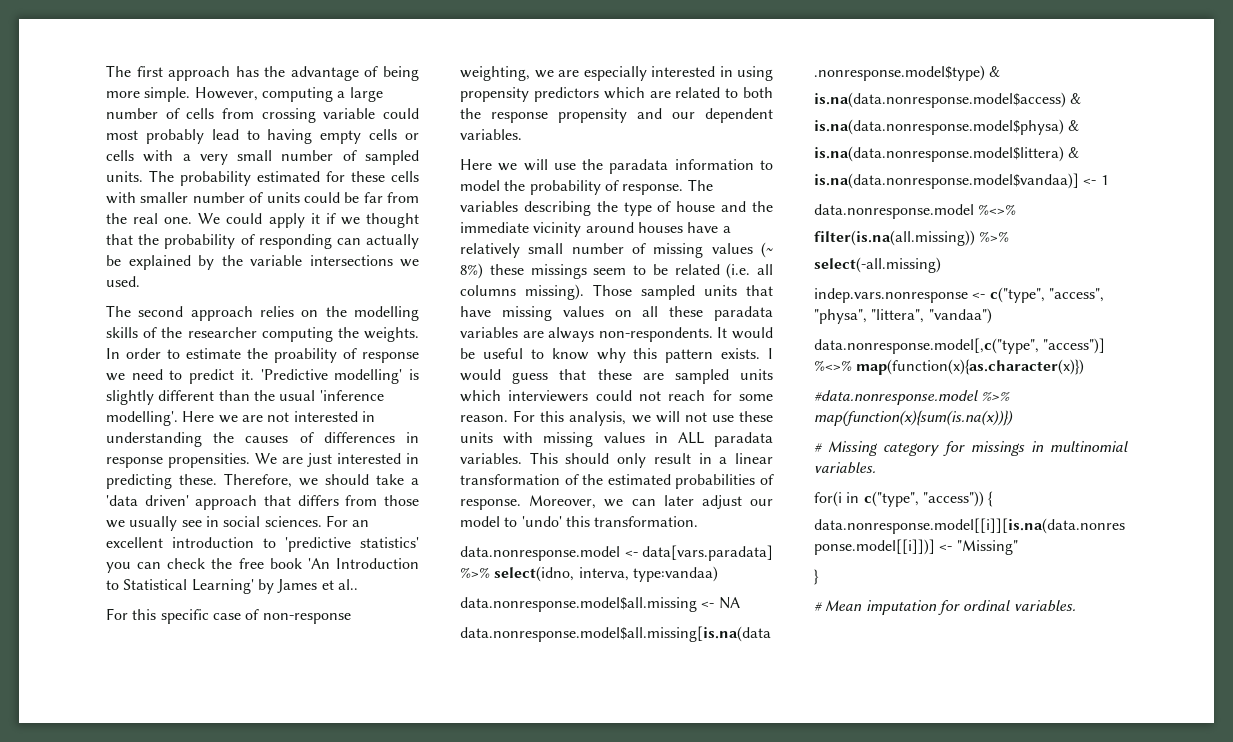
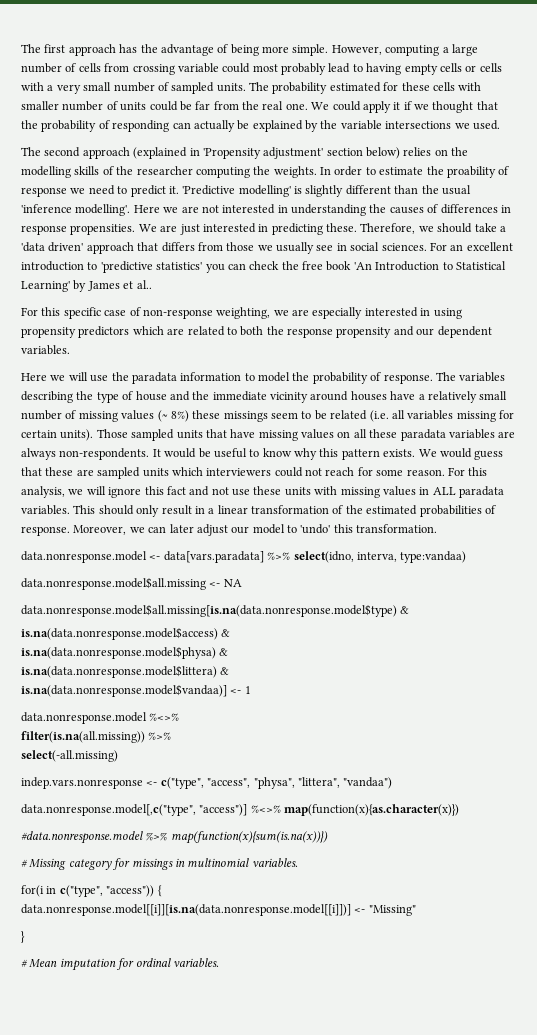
(253, 313) none -> [133,147,400,159] (explained in 'Propensity adjustment' section below)
[460,284,584,300] columns missing). -> [407,410,514,422] [21,429,94,441] variables missing for certain units).
[768,348,773,359] I -> [418,449,437,457] We
(680, 417) none -> [108,486,210,498] ignore this fact and

